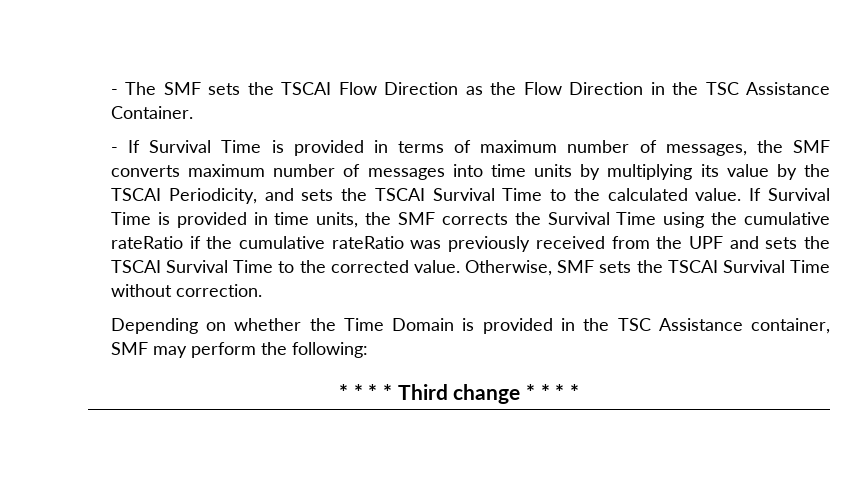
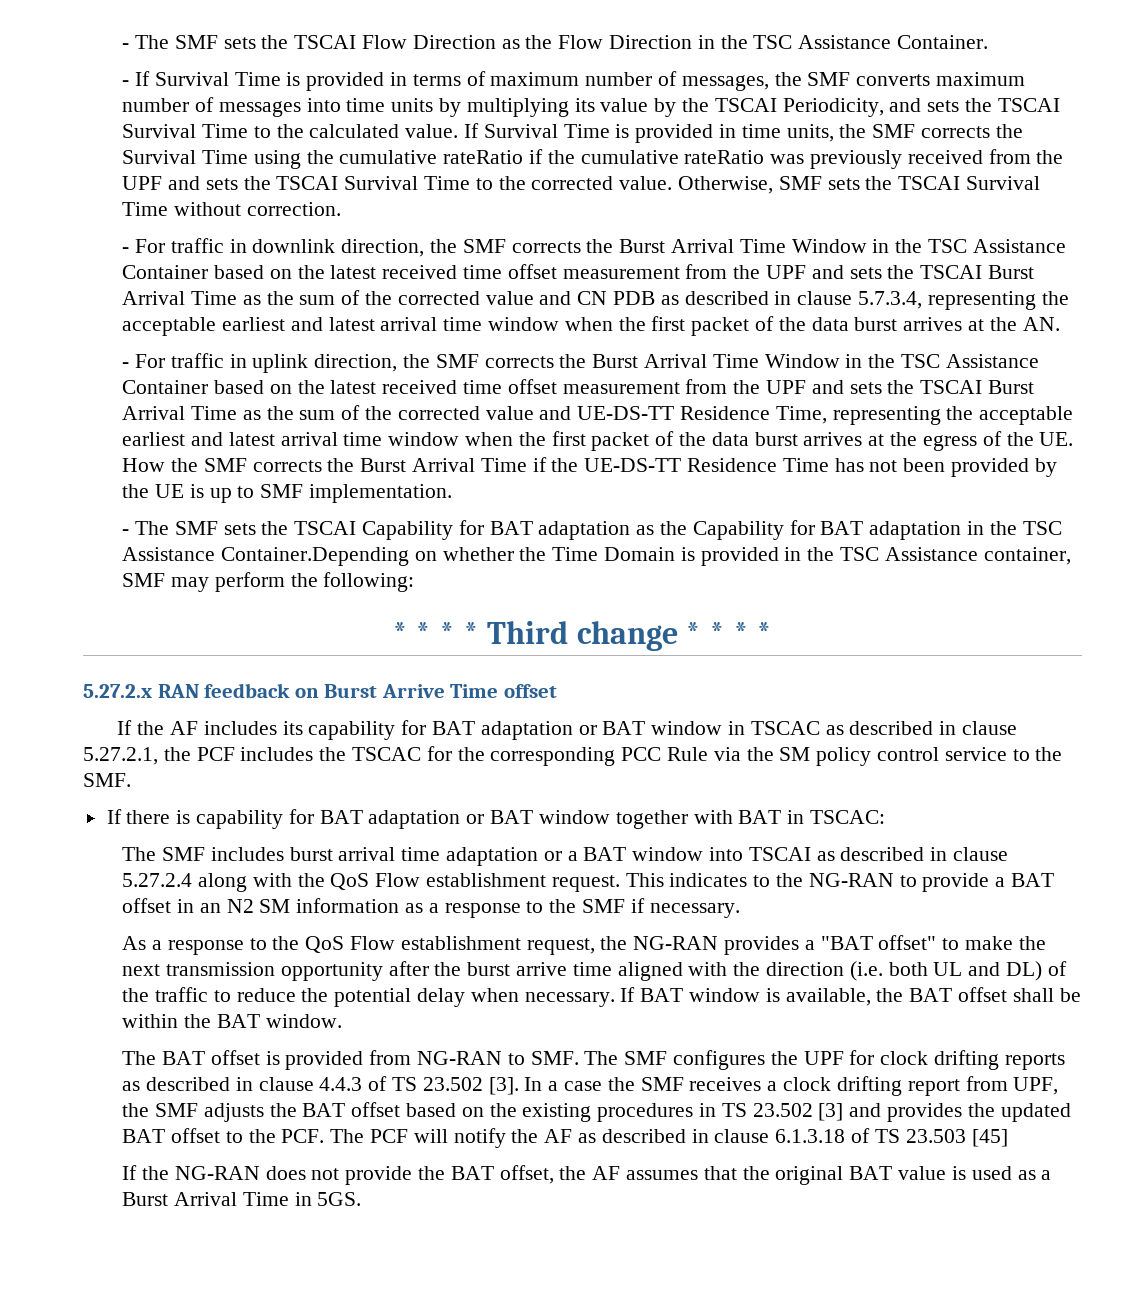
[110,318,198,334] Depending -> [122,238,1066,257] [122,264,1035,279] [122,290,1069,310] [122,316,1060,336] [122,353,1039,373] [122,379,1035,394] [122,405,1074,425] [122,431,1074,451] [122,457,1057,477] [122,484,453,503] [122,520,1062,540] [122,547,410,566] - For traffic in downlink direction, the SMF corrects the Burst Arrival Time Window in the TSC Assistance Container based on the latest received time offset measurement from the UPF and sets the TSCAI Burst Arrival Time as the sum of the corrected value and CN PDB as described in clause 5.7.3.4, representing the acceptable earliest and latest arrival time window when the first packet of the data burst arrives at the AN. // - For traffic in uplink direction, the SMF corrects the Burst Arrival Time Window in the TSC Assistance Container based on the latest received time offset measurement from the UPF and sets the TSCAI Burst Arrival Time as the sum of the corrected value and UE-DS-TT Residence Time, representing the acceptable earliest and latest arrival time window when the first packet of the data burst arrives at the egress of the UE. How the SMF corrects the Burst Arrival Time if the UE-DS-TT Residence Time has not been provided by the UE is up to SMF implementation. // - The SMF sets the TSCAI Capability for BAT adaptation as the Capability for BAT adaptation in the TSC Assistance Container.Depending
(580, 392) none -> [83,683,557,698] [117,720,1018,740] [83,746,1063,766] [83,773,131,787] [106,809,885,829] [122,847,1009,866] [122,873,1055,892] [122,898,740,918] [122,935,1046,955] [122,961,1067,981] [122,987,1081,1007] [122,1014,342,1028] [122,1050,1065,1070] [122,1076,1059,1096] [122,1102,1071,1122] [122,1128,1008,1148] [122,1165,1052,1185] [122,1192,362,1206] // 5.27.2.x RAN feedback on Burst Arrive Time offset // If the AF includes its capability for BAT adaptation or BAT window in TSCAC as described in clause 5.27.2.1, the PCF includes the TSCAC for the corresponding PCC Rule via the SM policy control service to the SMF. // If there is capability for BAT adaptation or BAT window together with BAT in TSCAC: // The SMF includes burst arrival time adaptation or a BAT window into TSCAI as described in clause 5.27.2.4 along with the QoS Flow establishment request. This indicates to the NG-RAN to provide a BAT offset in an N2 SM information as a response to the SMF if necessary. // As a response to the QoS Flow establishment request, the NG-RAN provides a "BAT offset" to make the next transmission opportunity after the burst arrive time aligned with the direction (i.e. both UL and DL) of the traffic to reduce the potential delay when necessary. If BAT window is available, the BAT offset shall be within the BAT window. // The BAT offset is provided from NG-RAN to SMF. The SMF configures the UPF for clock drifting reports as described in clause 4.4.3 of TS 23.502 [3]. In a case the SMF receives a clock drifting report from UPF, the SMF adjusts the BAT offset based on the existing procedures in TS 23.502 [3] and provides the updated BAT offset to the PCF. The PCF will notify the AF as described in clause 6.1.3.18 of TS 23.503 [45] // If the NG-RAN does not provide the BAT offset, the AF assumes that the original BAT value is used as a Burst Arrival Time in 5GS.

